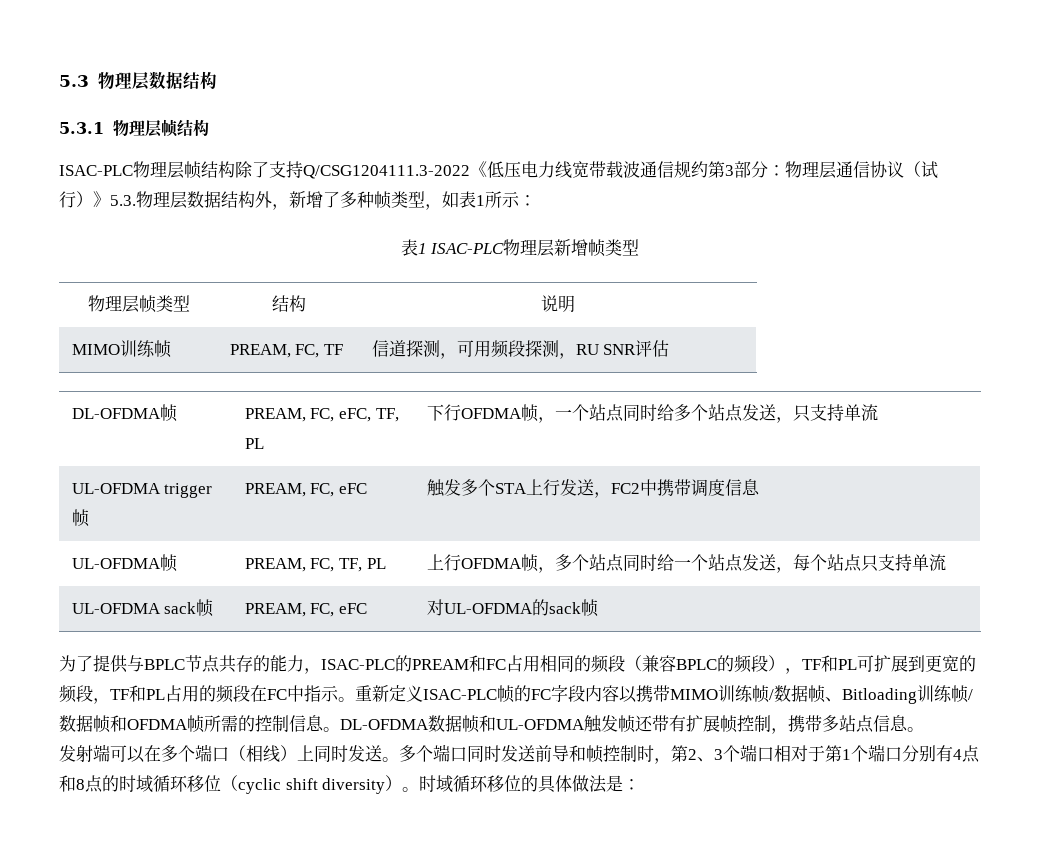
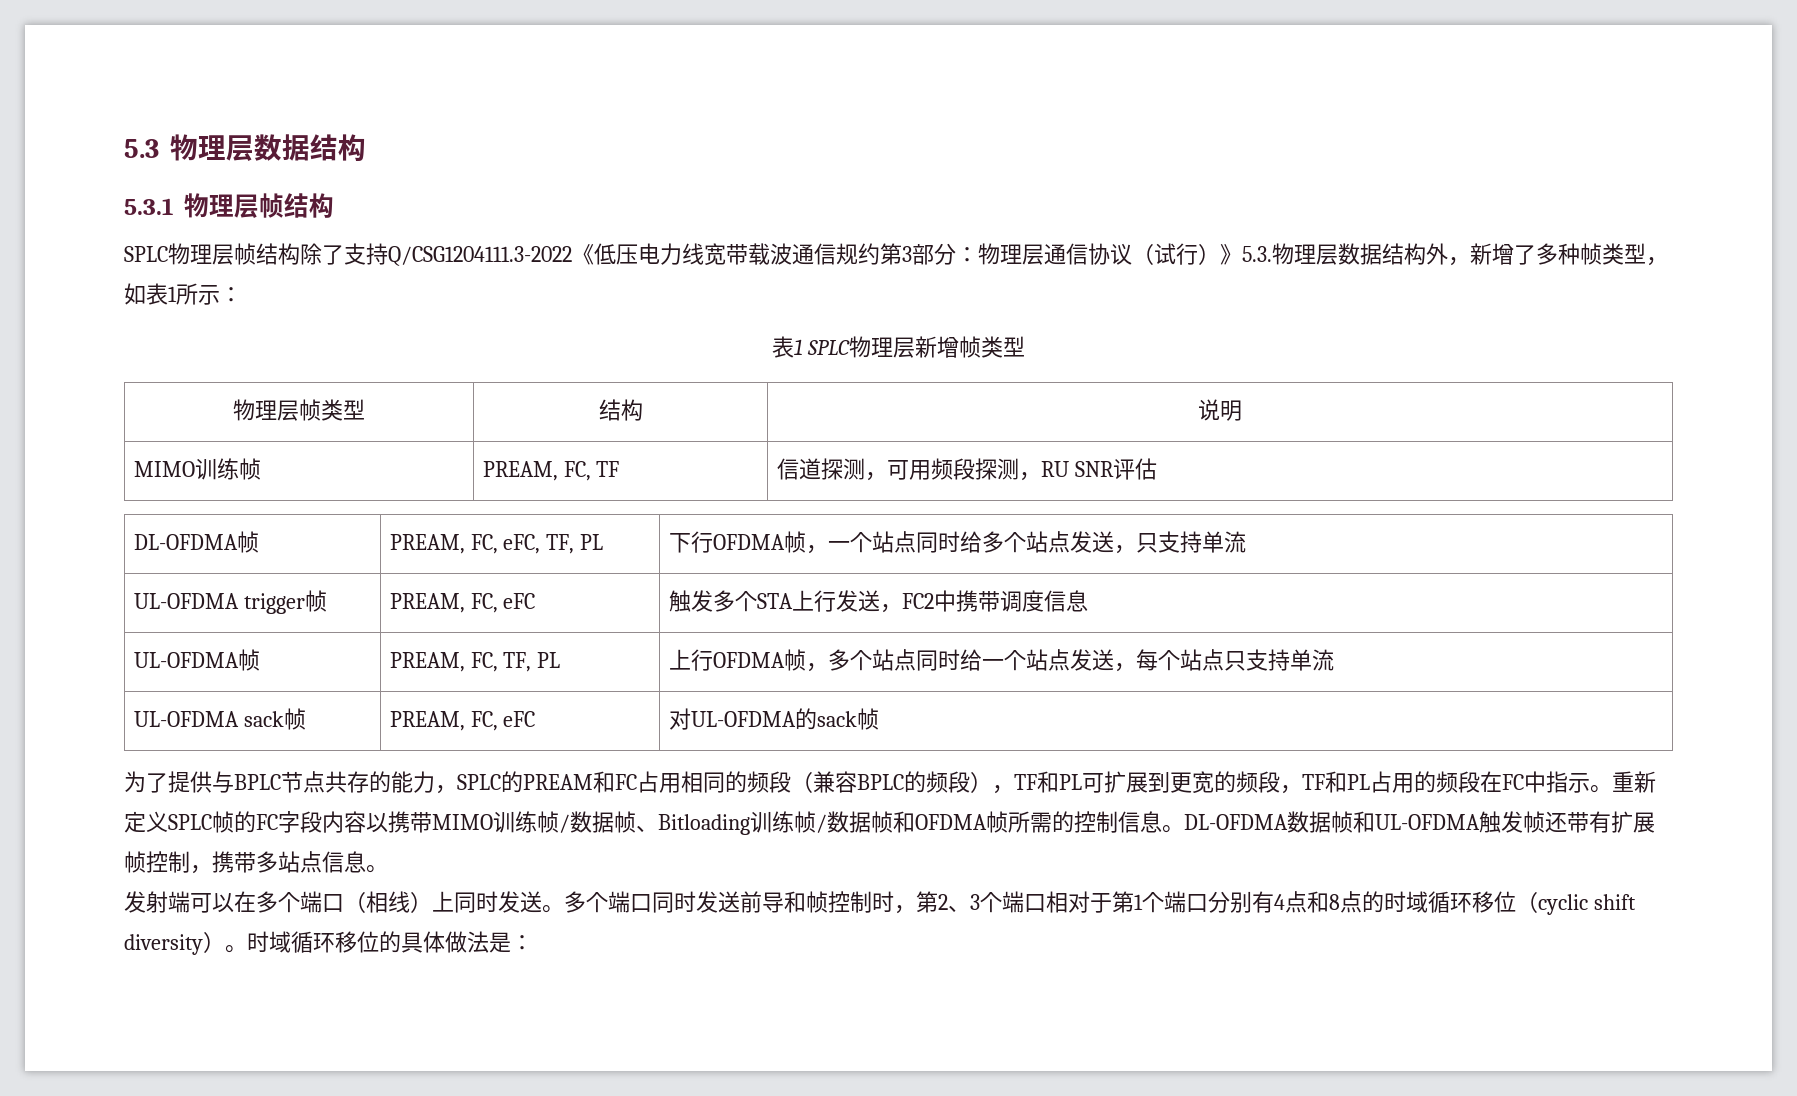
[59,165,133,176] ISAC-PLC -> [124,246,168,262] SPLC
[430,243,505,254] ISAC-PLC -> [807,340,851,355] SPLC
[321,659,395,670] ISAC-PLC -> [457,774,501,790] SPLC
[423,689,497,700] ISAC-PLC -> [168,814,212,830] SPLC

